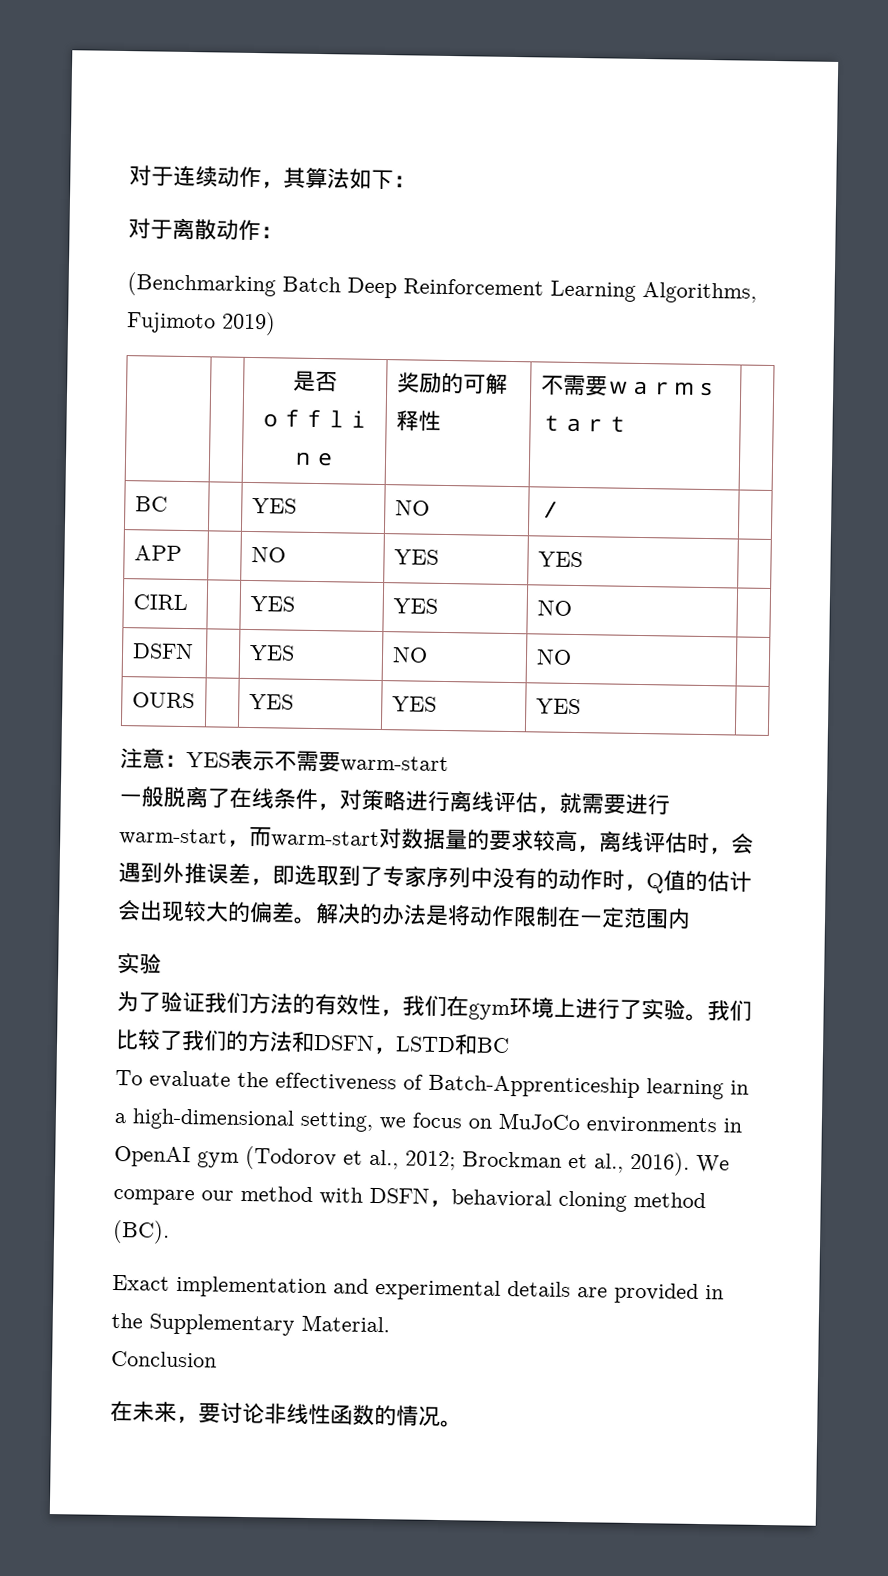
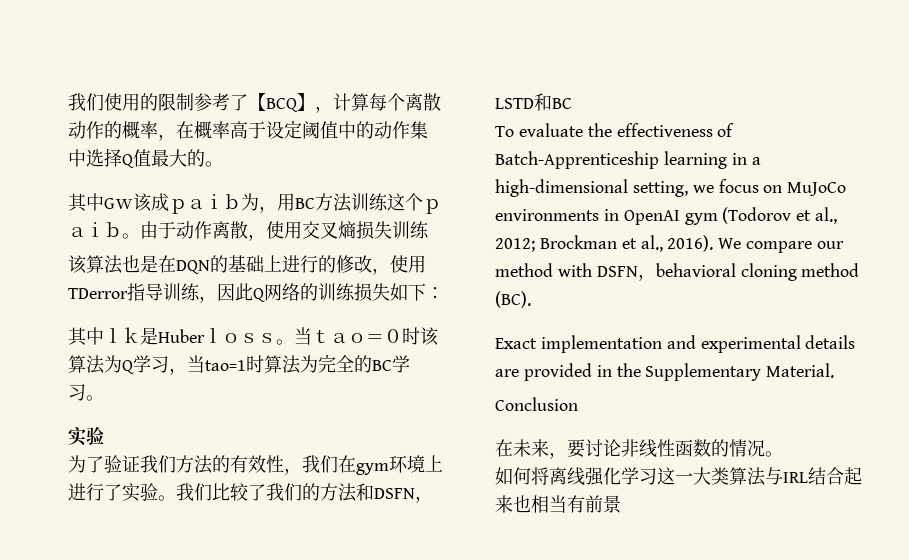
[129,165,416,190] [128,217,283,241] [127,272,757,304] [126,311,276,336] [293,370,338,392] [259,409,370,428] [291,451,337,467] [396,372,508,395] [395,410,441,431] [540,374,718,397] [539,415,629,433] [134,496,168,512] [251,498,297,514] [394,500,430,516] [538,501,562,518] [133,545,182,561] [250,547,286,563] [393,549,439,565] [537,551,583,568] [132,594,188,611] [249,595,295,612] [392,598,438,614] [536,600,572,616] [131,643,194,660] [248,644,295,661] [391,647,428,663] [535,649,572,665] [131,692,195,709] [248,693,294,710] [391,696,437,712] [535,698,581,715] [120,747,449,774] [119,786,670,816] [119,827,754,855] [118,862,752,894] [117,900,691,929] 对于连续动作，其算法如下： // 对于离散动作： // (Benchmarking Batch Deep Reinforcement Learning Algorithms, Fujimoto 2019) // | | 是否 // ｏｆｆｌｉｎｅ | 奖励的可解释性 | 不需要ｗａｒｍｓｔａｒｔ | // BC | | YES | NO | ／ | // APP | | NO | YES | YES | // CIRL | | YES | YES | NO | // DSFN | | YES | NO | NO | // OURS | | YES | YES | YES | // 注意：YES表示不需要warm-start // 一般脱离了在线条件，对策略进行离线评估，就需要进行warm-start，而warm-start对数据量的要求较高，离线评估时，会遇到外推误差，即选取到了专家序列中没有的动作时，Q值的估计会出现较大的偏差。解决的办法是将动作限制在一定范围内 -> [68,93,441,113] [68,120,428,141] [68,148,223,168] [68,193,441,214] [68,221,429,241] [68,255,426,275] [68,283,444,303] [68,327,439,346] [68,354,410,375] [68,384,104,401] 我们使用的限制参考了【BCQ】，计算每个离散动作的概率，在概率高于设定阈值中的动作集中选择Q值最大的。 // 其中Gｗ该成ｐａｉｂ为，用BC方法训练这个ｐａｉｂ。由于动作离散，使用交叉熵损失训练 // 该算法也是在DQN的基础上进行的修改，使用TDerror指导训练，因此Q网络的训练损失如下： // 其中ｌｋ是Huberｌｏｓｓ。当ｔａｏ＝０时该算法为Q学习，当tao=1时算法为完全的BC学习。
(463, 1424) none -> [495,467,862,486] [495,495,621,513] // 如何将离线强化学习这一大类算法与IRL结合起来也相当有前景

